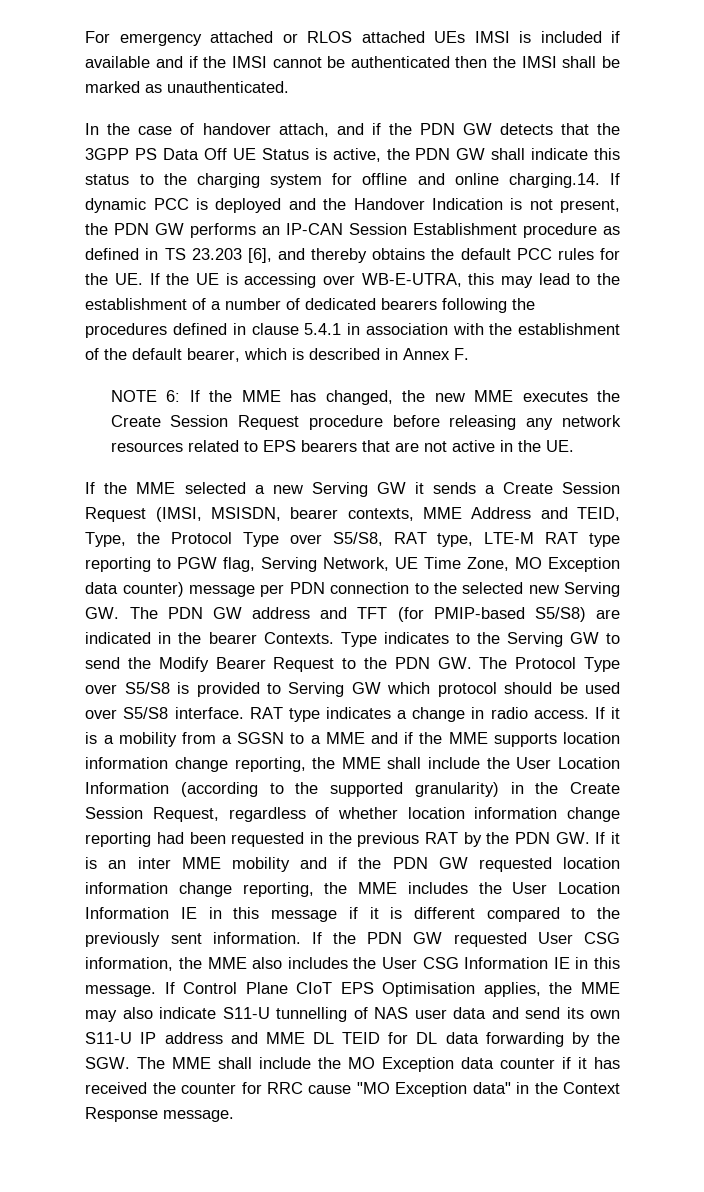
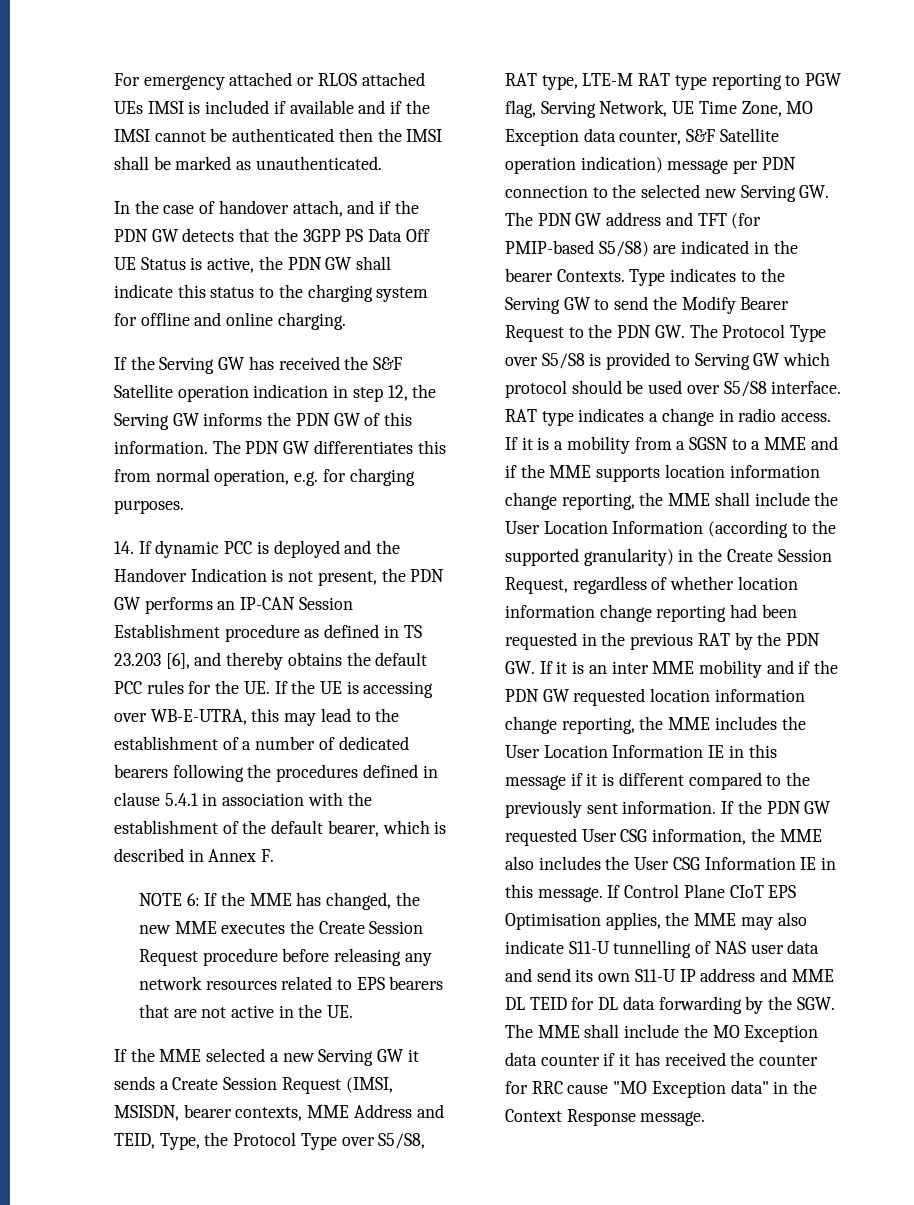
[508,173,600,188] charging.14. -> [277,312,346,330] [113,356,403,374] [113,384,437,402] [113,412,413,430] [113,440,446,454] [113,468,415,486] [113,500,184,514] [113,541,134,554] charging. // If the Serving GW has received the S&F Satellite operation indication in step 12, the Serving GW informs the PDN GW of this information. The PDN GW differentiates this from normal operation, e.g. for charging purposes. // 14.
[122,582,184,597] counter) -> [619,128,779,145] [504,156,663,174] counter, S&F Satellite operation indication)

